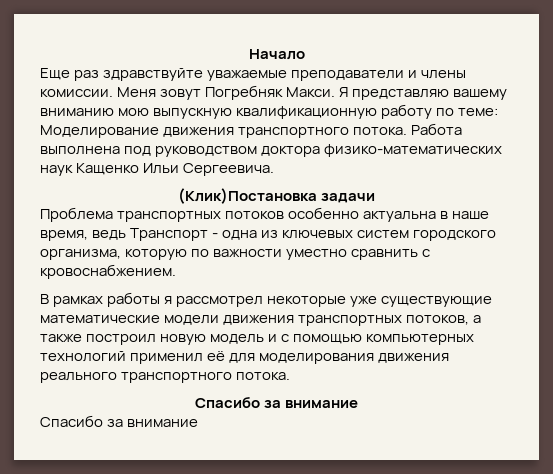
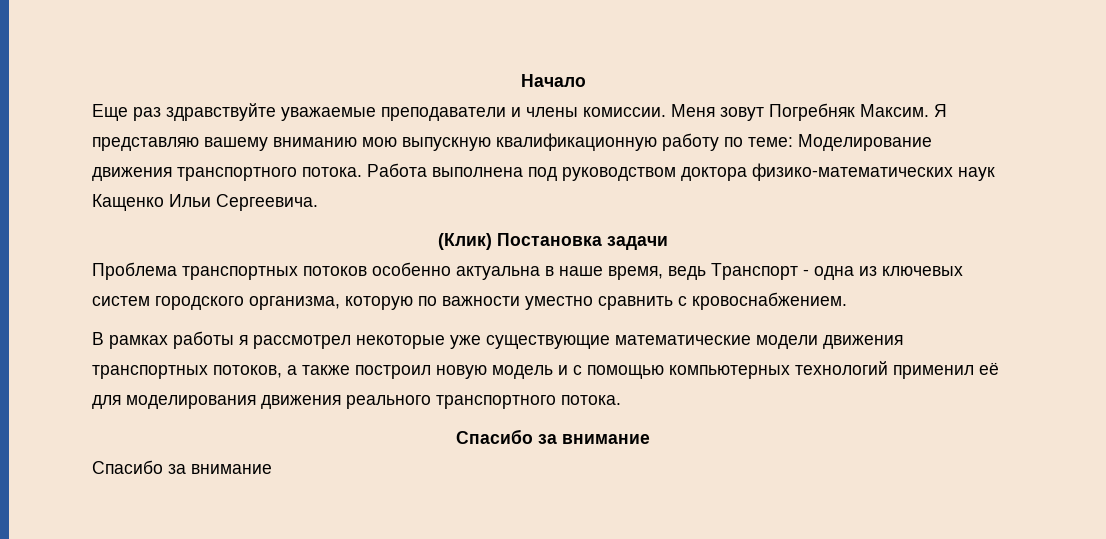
[286,87,336,97] Макси. -> [860,104,929,117] Максим.
[177,188,317,204] (Клик)Постановка -> [438,233,602,250] (Клик) Постановка

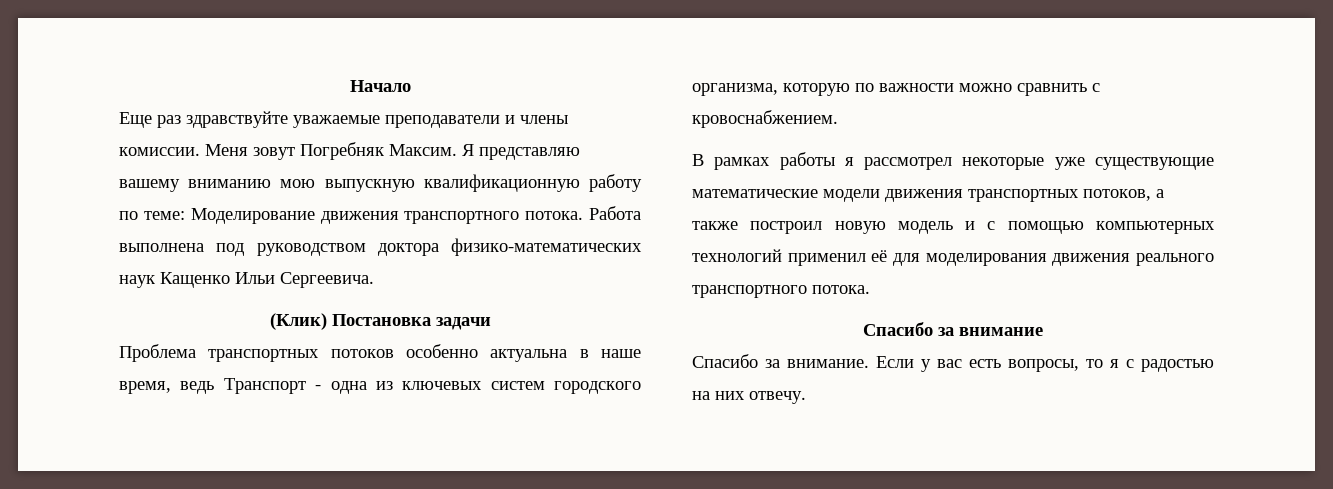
[525,296,593,310] уместно -> [959,83,1012,92] можно
[191,464,272,474] внимание -> [787,356,1214,372] [692,391,806,404] внимание. Если у вас есть вопросы, то я с радостью на них отвечу.

